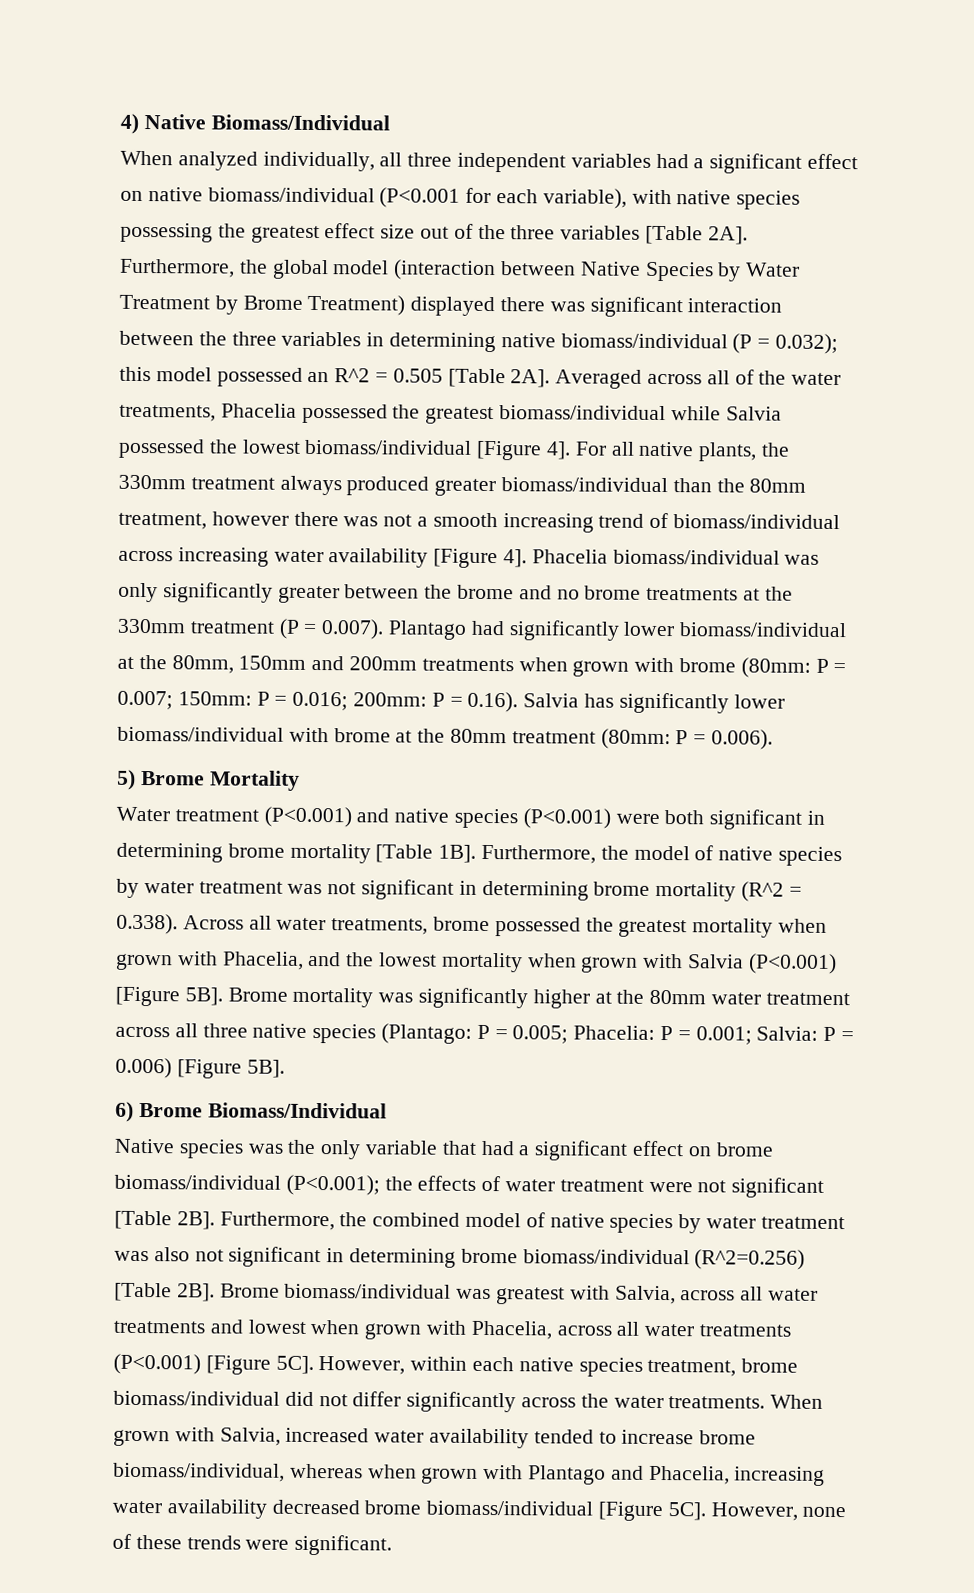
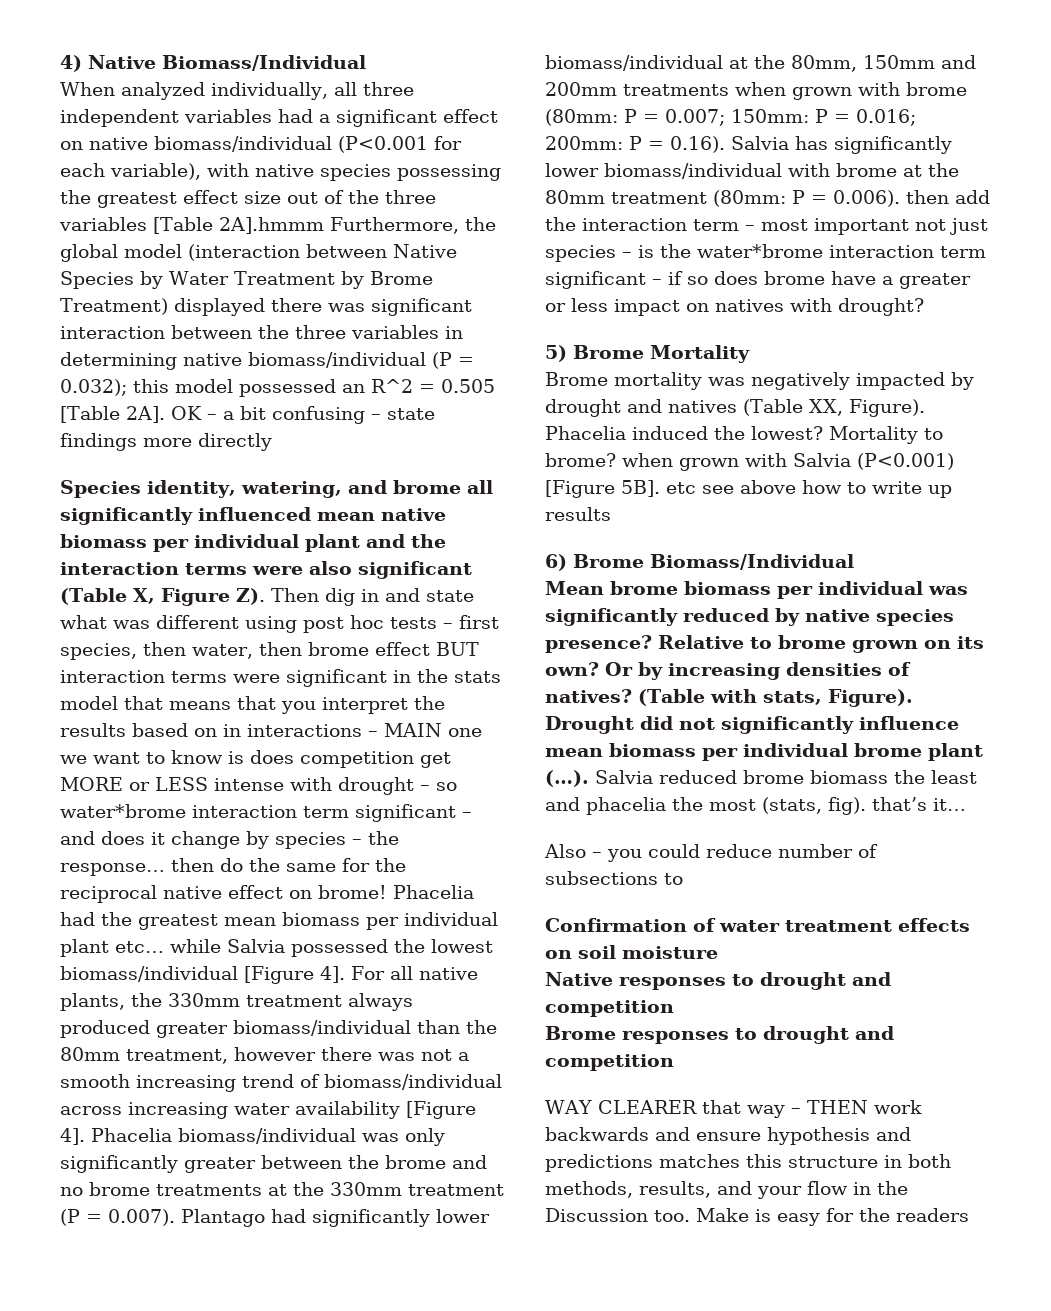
[707,226,748,245] 2A]. -> [218,217,324,234] 2A].hmmm
[555,369,842,389] [119,403,667,425] Averaged across all of the water treatments, Phacelia possessed the greatest biomass/individual -> [170,406,435,424] [60,433,272,451] [60,480,493,498] [60,507,446,525] [60,534,446,552] [60,561,472,579] [60,588,474,606] [60,615,499,633] [60,642,479,660] [60,669,501,687] [60,696,445,714] [60,723,482,737] [60,750,451,768] [60,777,457,795] [60,804,472,822] [60,831,399,849] [60,858,406,876] [60,885,474,903] [60,912,498,930] [60,939,164,957] OK – a bit confusing – state findings more directly // Species identity, watering, and brome all significantly influenced mean native biomass per individual plant and the interaction terms were also significant (Table X, Figure Z). Then dig in and state what was different using post hoc tests – first species, then water, then brome effect BUT interaction terms were significant in the stats model that means that you interpret the results based on in interactions – MAIN one we want to know is does competition get MORE or LESS intense with drought – so water*brome interaction term significant – and does it change by species – the response… then do the same for the reciprocal native effect on brome! Phacelia had the greatest mean biomass per individual plant etc…
[117,769,300,791] [116,806,826,830] [116,842,843,867] [116,878,802,902] [116,913,828,938] [115,951,523,973] // 5) Brome Mortality // Water treatment (P<0.001) and native species (P<0.001) were both significant in determining brome mortality [Table 1B]. Furthermore, the model of native species by water treatment was not significant in determining brome mortality (R^2 = 0.338). Across all water treatments, brome possessed the greatest mortality when grown with Phacelia, and the lowest mortality -> [906,190,990,204] [545,217,988,235] [545,244,986,262] [545,271,971,289] [545,298,924,316] [545,345,750,363] [545,372,974,390] [545,399,925,417] [545,426,943,444] [545,453,616,467] then add the interaction term – most important not just species – is the water*brome interaction term significant – if so does brome have a greater or less impact on natives with drought? // 5) Brome Mortality // Brome mortality was negatively impacted by drought and natives (Table XX, Figure). Phacelia induced the lowest? Mortality to brome?
[227,987,850,1009] [115,1023,855,1045] [115,1057,285,1079] [115,1101,387,1122] [114,1138,774,1161] [114,1174,825,1198] [114,1210,845,1234] [114,1246,806,1270] [114,1282,819,1305] [113,1319,792,1340] [113,1353,799,1377] [113,1390,824,1413] [113,1427,757,1449] [113,1462,826,1486] [112,1499,847,1522] [112,1533,393,1556] Brome mortality was significantly higher at the 80mm water treatment across all three native species (Plantago: P = 0.005; Phacelia: P = 0.001; Salvia: P = 0.006) [Figure 5B]. // 6) Brome Biomass/Individual // Native species was the only variable that had a significant effect on brome biomass/individual (P<0.001); the effects of water treatment were not significant [Table 2B]. Furthermore, the combined model of native species by water treatment was also not significant in determining brome biomass/individual (R^2=0.256) [Table 2B]. Brome biomass/individual was greatest with Salvia, across all water treatments and lowest when grown with Phacelia, across all water treatments (P<0.001) [Figure 5C]. However, within each native species treatment, brome biomass/individual did not differ significantly across the water treatments. When grown with Salvia, increased water availability tended to increase brome biomass/individual, whereas when grown with Plantago and Phacelia, increasing water availability decreased brome biomass/individual [Figure 5C]. However, none of these trends were significant. -> [666,480,952,498] [545,507,611,521] [545,554,854,571] [545,581,968,599] [545,608,954,626] [545,635,984,653] [545,662,911,680] [545,689,913,707] [545,716,959,734] [545,743,983,761] [545,770,977,787] [545,797,966,815] [544,844,878,862] [545,871,683,885] [545,918,970,932] [545,945,718,959] [545,972,891,990] [545,1000,674,1017] [545,1026,894,1044] [545,1054,674,1071] [545,1100,922,1118] [545,1127,911,1145] [545,1154,951,1172] [545,1181,908,1199] [545,1208,969,1226] etc see above how to write up results // 6) Brome Biomass/Individual // Mean brome biomass per individual was significantly reduced by native species presence? Relative to brome grown on its own? Or by increasing densities of natives? (Table with stats, Figure). Drought did not significantly influence mean biomass per individual brome plant (…). Salvia reduced brome biomass the least and phacelia the most (stats, fig). that’s it… // Also – you could reduce number of subsections to // Confirmation of water treatment effects on soil moisture // Native responses to drought and competition // Brome responses to drought and competition // WAY CLEARER that way – THEN work backwards and ensure hypothesis and predictions matches this structure in both methods, results, and your flow in the Discussion too. Make is easy for the readers

